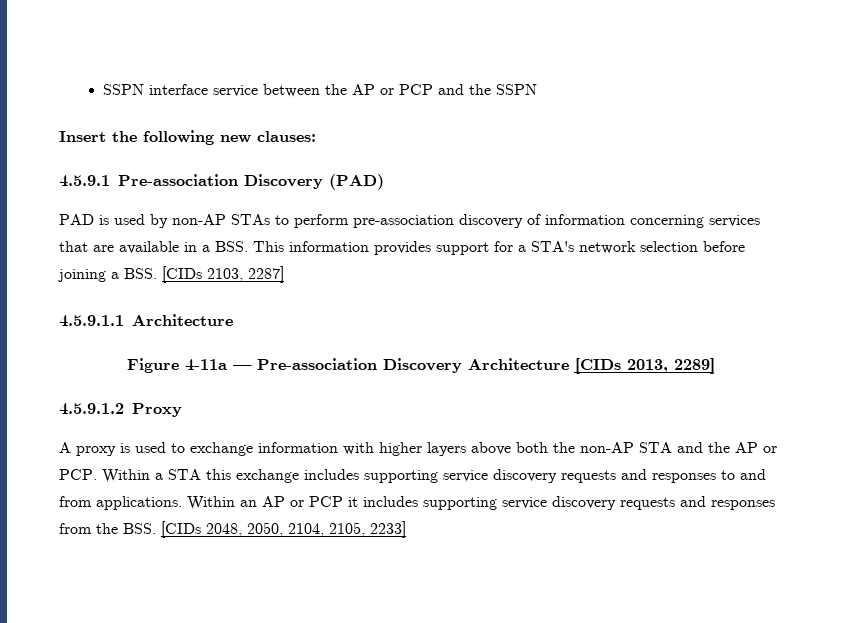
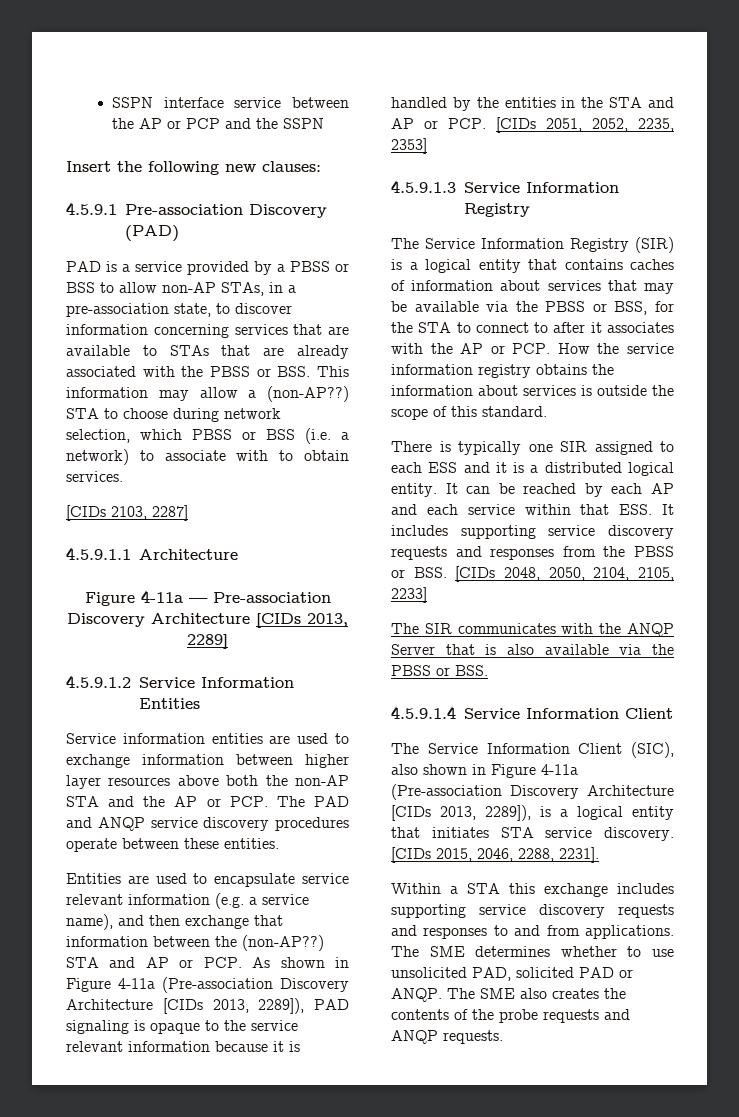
[114,214,541,228] used by non-AP STAs to perform pre-association discovery of -> [122,261,349,275] [66,282,296,296] [66,303,292,317] a service provided by a PBSS or BSS to allow non-AP STAs, in a pre-association state, to discover
[184,241,745,255] [58,268,157,282] in a BSS. This information provides support for a STA's network selection before joining a BSS. -> [142,345,349,359] [66,366,349,377] [66,386,349,402] [66,408,281,422] [66,428,349,444] [66,449,349,465] [66,471,123,482] to STAs that are already associated with the PBSS or BSS. This information may allow a (non-AP??) STA to choose during network selection, which PBSS or BSS (i.e. a network) to associate with to obtain services. //
[132,403,182,417] [59,442,466,456] Proxy // A proxy is used to exchange information with higher layers -> [139,677,294,688] [139,698,200,709] [66,733,350,744] [66,754,349,768] [66,775,171,789] Service Information Entities // Service information entities are used to exchange information between higher layer resources
(97, 474) none -> [276,796,349,807] [66,817,349,831] [66,838,279,852] [66,873,349,887] [66,893,309,909] [66,914,283,930] [66,935,324,951] [66,957,349,968] [66,977,349,993] [66,998,349,1014] [66,1020,298,1034] [66,1041,300,1052] [391,97,674,111] [391,117,674,133] [391,138,427,154] [391,180,619,193] [464,203,530,217] [391,237,674,253] [391,259,674,273] [391,280,674,294] [391,301,674,315] [391,322,674,333] [391,343,674,354] [391,364,614,378] [391,385,674,396] [391,406,547,420] [391,441,674,455] [391,462,674,476] [391,483,674,497] [391,504,674,515] [391,525,674,539] [391,546,674,560] [391,566,674,582] [391,587,427,603] [391,623,674,637] [391,644,674,655] [391,665,488,676] [391,706,673,719] [391,742,674,758] [391,764,578,778] [391,784,674,800] [391,805,674,821] [391,827,674,841] [391,847,599,863] The PAD and ANQP service discovery procedures operate between these entities. // Entities are used to encapsulate service relevant information (e.g. a service name), and then exchange that information between the (non-AP??) STA and AP or PCP. As shown in Figure 4-11a (Pre-association Discovery Architecture [CIDs 2013, 2289]), PAD signaling is opaque to the service relevant information because it is handled by the entities in the STA and AP or PCP. [CIDs 2051, 2052, 2235, 2353] // 4.5.9.1.3 Service Information Registry // The Service Information Registry (SIR) is a logical entity that contains caches of information about services that may be available via the PBSS or BSS, for the STA to connect to after it associates with the AP or PCP. How the service information registry obtains the information about services is outside the scope of this standard. // There is typically one SIR assigned to each ESS and it is a distributed logical entity. It can be reached by each AP and each service within that ESS. It includes supporting service discovery requests and responses from the PBSS or BSS. [CIDs 2048, 2050, 2104, 2105, 2233] // The SIR communicates with the ANQP Server that is also available via the PBSS or BSS. // 4.5.9.1.4 Service Information Client // The Service Information Client (SIC), also shown in Figure 4-11a (Pre-association Discovery Architecture [CIDs 2013, 2289]), is a logical entity that initiates STA service discovery. [CIDs 2015, 2046, 2288, 2231]. //
[187,496,775,510] [59,521,406,538] Within an AP or PCP it includes supporting service discovery requests and responses from the BSS. [CIDs 2048, 2050, 2104, 2105, 2233] -> [391,946,674,957] [391,967,633,981] [391,988,626,1002] [391,1009,630,1023] [391,1030,503,1044] The SME determines whether to use unsolicited PAD, solicited PAD or ANQP. The SME also creates the contents of the probe requests and ANQP requests.

